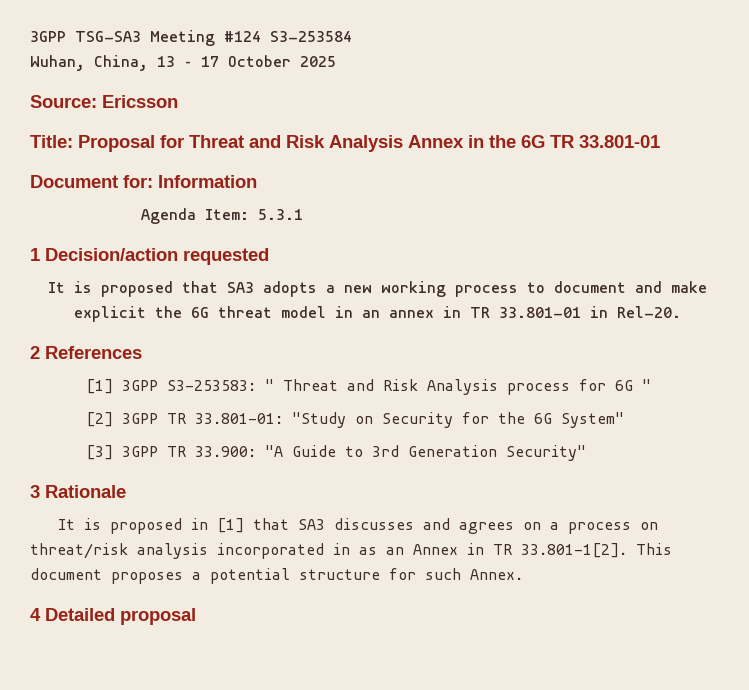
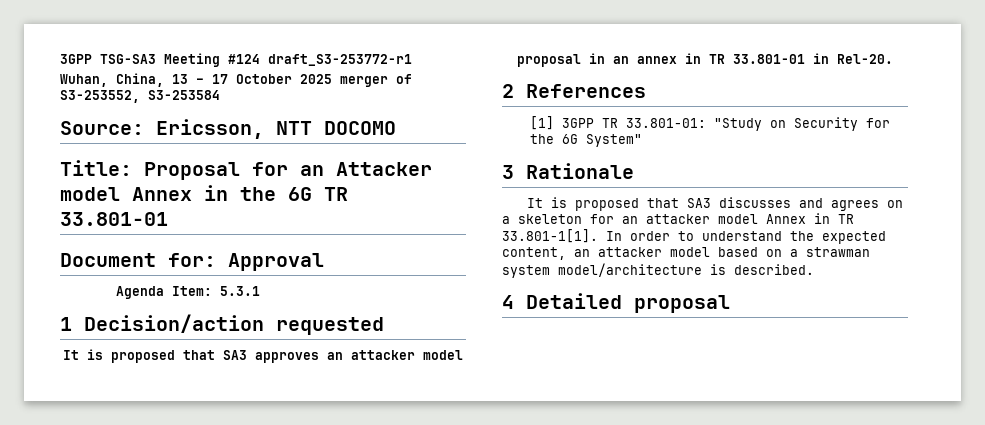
[270,31,352,42] S3-253584 -> [268,54,412,66] draft_S3-253772-r1
[30,95,178,108] // Source: Ericsson -> [340,74,412,87] [60,90,220,103] [60,119,396,139] merger of S3-253552, S3-253584 // Source: Ericsson, NTT DOCOMO
[189,135,403,152] Threat and Risk Analysis -> [300,162,432,176] [60,187,120,201] an Attacker model
[158,175,257,188] Information -> [228,253,324,271] Approval
[263,281,707,297] [74,306,326,322] adopts a new working process to document and make explicit the 6G threat model -> [255,350,463,363] [517,54,581,67] approves an attacker model proposal
[166,379,651,395] [85,412,158,427] S3-253583: " Threat and Risk Analysis process for 6G " // [2] 3GPP -> (595, 123) none
[85,445,586,461] // [3] 3GPP TR 33.900: "A Guide to 3rd Generation Security" -> (643, 140) none
[191,518,245,533] in [1] -> (640, 204) none
[568,522,659,534] [30,543,672,559] [30,568,523,584] process on threat/risk analysis incorporated in as an Annex in TR 33.801-1[2]. This document proposes a potential structure for such Annex. -> [518,213,854,224] [502,229,886,244] [502,247,870,260] [502,263,814,278] skeleton for an attacker model Annex in TR 33.801-1[1]. In order to understand the expected content, an attacker model based on a strawman system model/architecture is described.

